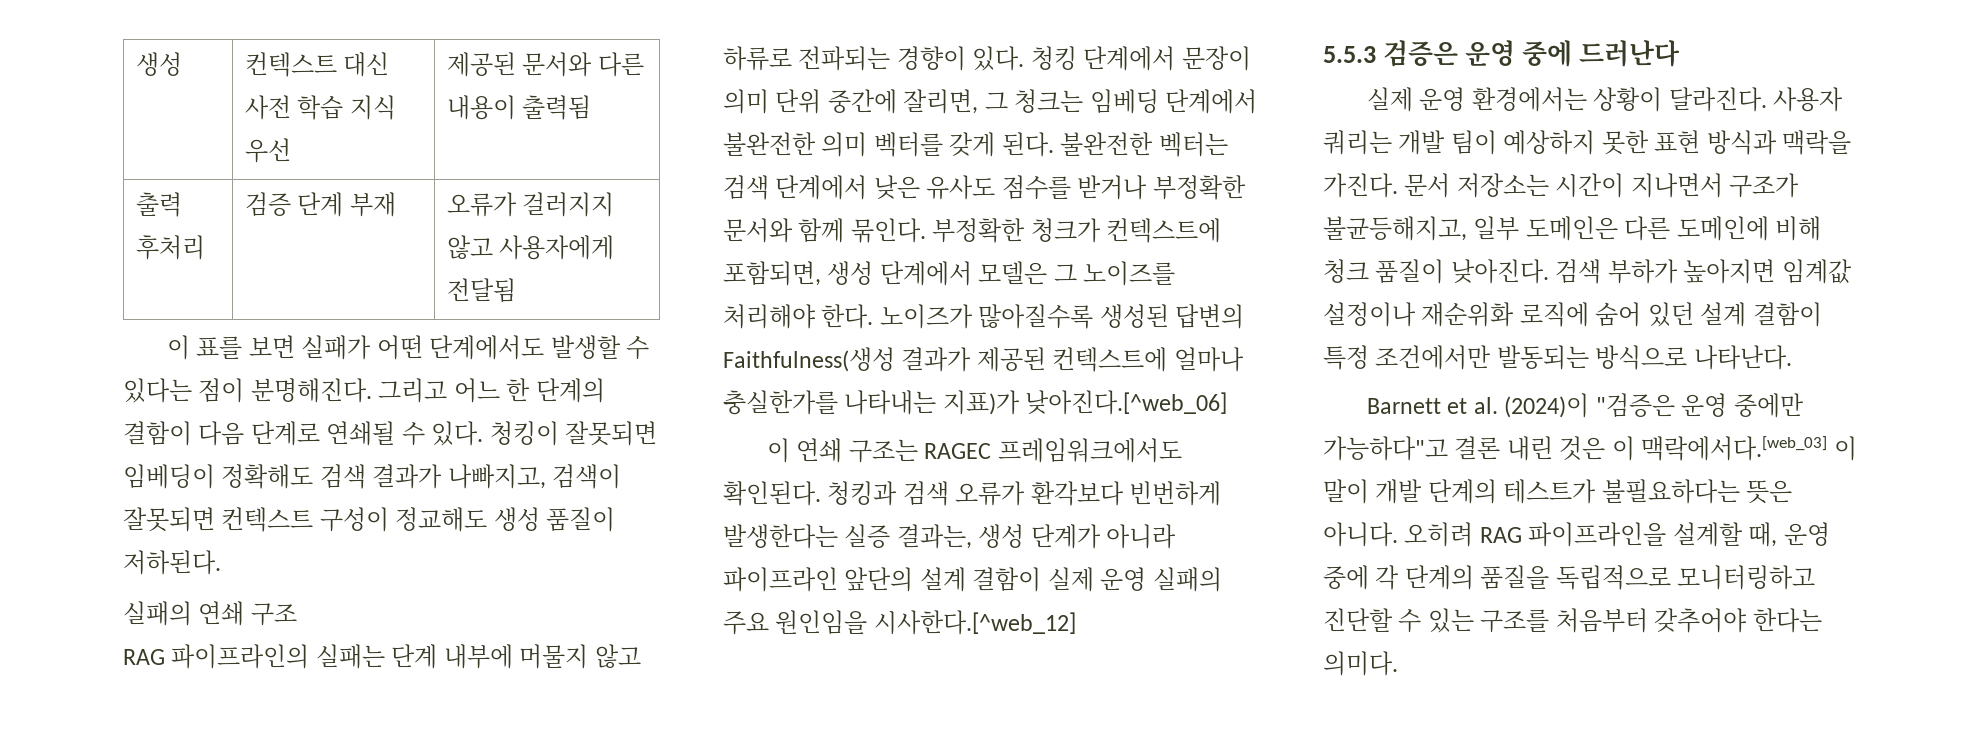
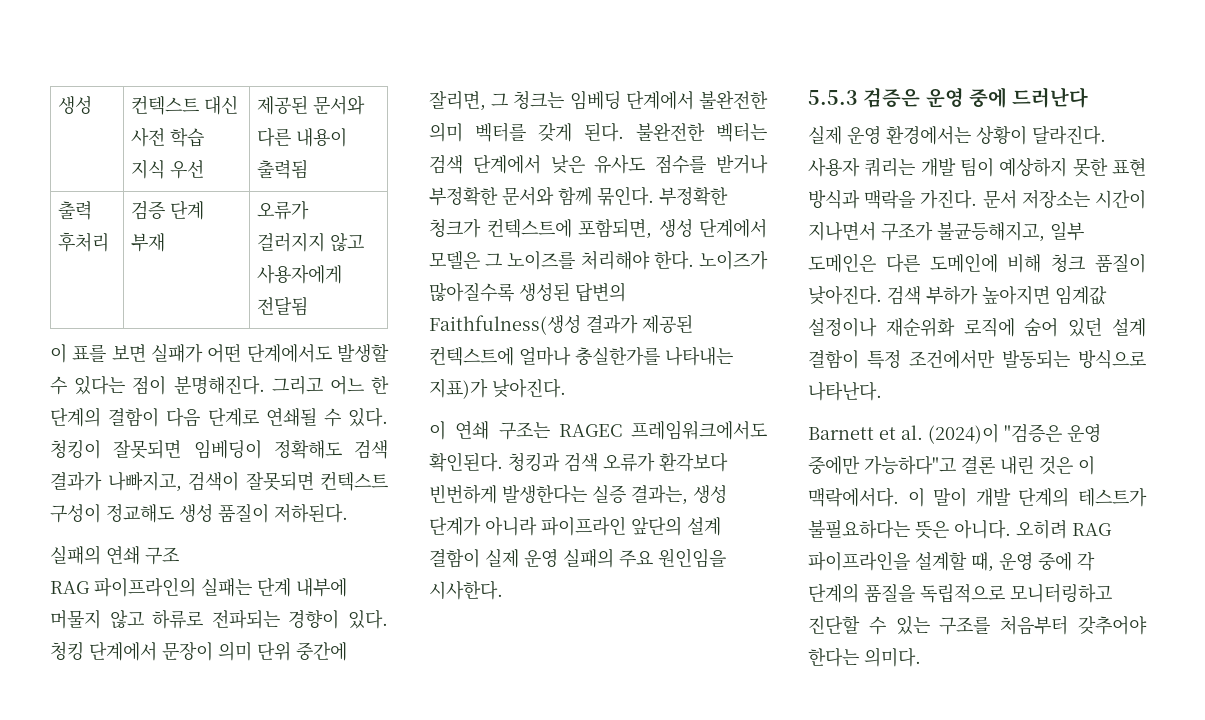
[1025,390,1228,415] 낮아진다.[^web_06] -> [492,378,566,398] 낮아진다.
[873,610,1076,635] 시사한다.[^web_12] -> [429,580,503,600] 시사한다.
[1641,436,1828,461] 맥락에서다.[web_03] -> [808,487,899,507] 맥락에서다.

